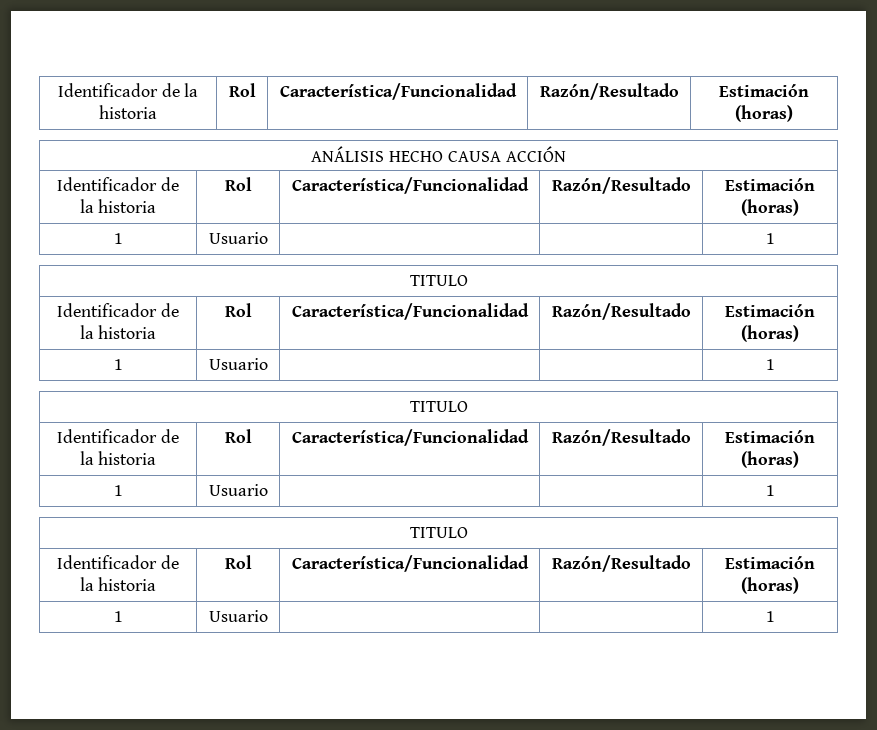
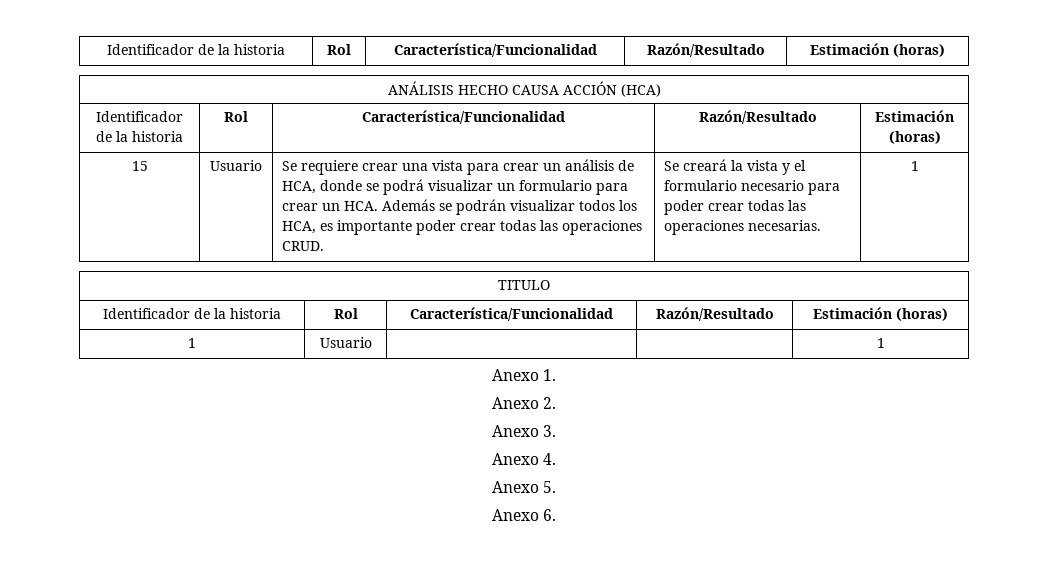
[57,177,179,191] [79,199,157,213] [224,177,252,191] [291,177,529,194] [551,177,691,194] [725,178,815,191] [741,199,799,216] [113,233,123,244] [208,232,268,244] // Identificador de la historia | Rol | Característica/Funcionalidad | Razón/Resultado | Estimación (horas) // 1 | Usuario | | -> [620,84,661,97] [96,111,183,122] [96,131,183,142] [224,111,248,122] [362,110,565,124] [698,110,817,124] [875,110,954,122] [888,131,941,144] [131,161,148,171] [210,160,262,171] [282,159,635,175] [282,179,629,195] [282,199,638,215] [282,220,643,235] [282,241,325,251] [664,159,807,175] [664,180,841,195] [664,200,807,215] [664,220,822,235] (HCA) // Identificador de la historia | Rol | Característica/Funcionalidad | Razón/Resultado | Estimación (horas) // 15 | Usuario | Se requiere crear una vista para crear un análisis de HCA, donde se podrá visualizar un formulario para crear un HCA. Además se podrán visualizar todos los HCA, es importante poder crear todas las operaciones CRUD. | Se creará la vista y el formulario necesario para poder crear todas las operaciones necesarias.
[409,401,468,412] [57,429,179,443] [79,451,157,465] [224,429,252,443] [291,429,529,446] [551,429,691,446] [725,430,815,443] [741,451,799,468] [113,485,123,496] [208,484,268,496] [765,485,775,496] [409,527,468,538] [57,555,179,569] [79,577,157,591] [224,555,252,569] [291,555,529,572] [551,555,691,572] [725,556,815,569] [741,577,799,594] [113,611,123,622] [208,610,268,622] [765,611,775,622] // TITULO // Identificador de la historia | Rol | Característica/Funcionalidad | Razón/Resultado | Estimación (horas) // 1 | Usuario | | | 1 // TITULO // Identificador de la historia | Rol | Característica/Funcionalidad | Razón/Resultado | Estimación (horas) // 1 | Usuario | | | 1 -> [491,369,557,381] [491,397,557,409] [491,425,557,437] [491,453,557,465] [491,481,557,493] [491,509,557,521] // Anexo 1. // Anexo 2. // Anexo 3. // Anexo 4. // Anexo 5. // Anexo 6.

